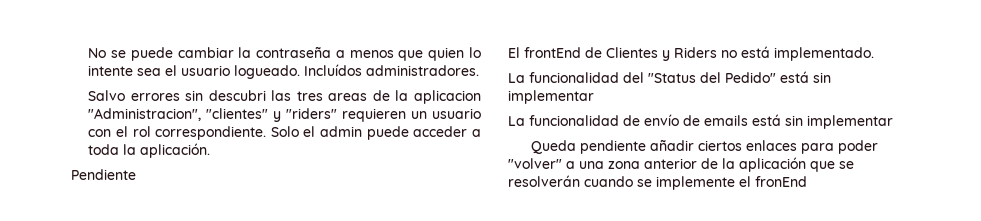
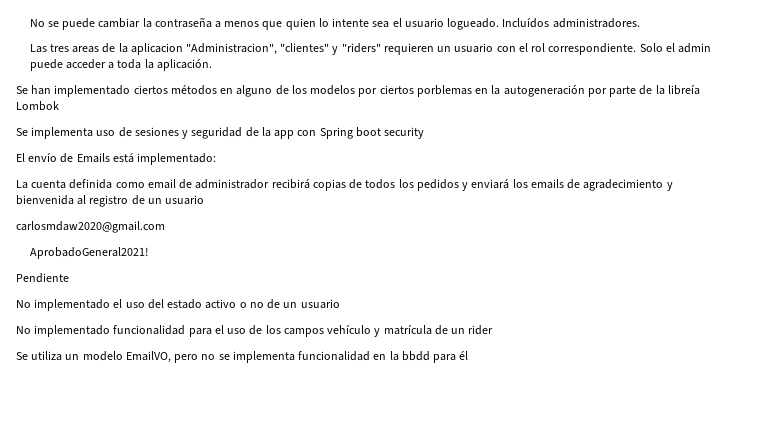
[88,90,292,101] Salvo errores sin descubri las -> [29,44,47,53] Las
[71,169,136,180] [508,46,874,61] [508,71,831,83] [508,90,594,104] [508,114,893,129] [531,139,879,154] [508,157,854,172] [508,175,807,190] Pendiente // El frontEnd de Clientes y Riders no está implementado. // La funcionalidad del "Status del Pedido" está sin implementar // La funcionalidad de envío de emails está sin implementar // Queda pendiente añadir ciertos enlaces para poder "volver" a una zona anterior de la aplicación que se resolverán cuando se implemente el fronEnd -> [16,85,700,97] [16,101,59,111] [16,127,425,139] [16,153,217,165] [16,179,673,191] [16,195,205,207] [16,221,165,233] [29,247,148,259] [16,273,69,283] [16,299,340,311] [16,325,494,337] [16,351,469,363] Se han implementado ciertos métodos en alguno de los modelos por ciertos porblemas en la autogeneración por parte de la libreía Lombok // Se implementa uso de sesiones y seguridad de la app con Spring boot security // El envío de Emails está implementado: // La cuenta definida como email de administrador recibirá copias de todos los pedidos y enviará los emails de agradecimiento y bienvenida al registro de un usuario // carlosmdaw2020@gmail.com // AprobadoGeneral2021! // Pendiente // No implementado el uso del estado activo o no de un usuario // No implementado funcionalidad para el uso de los campos vehículo y matrícula de un rider // Se utiliza un modelo EmailVO, pero no se implementa funcionalidad en la bbdd para él

